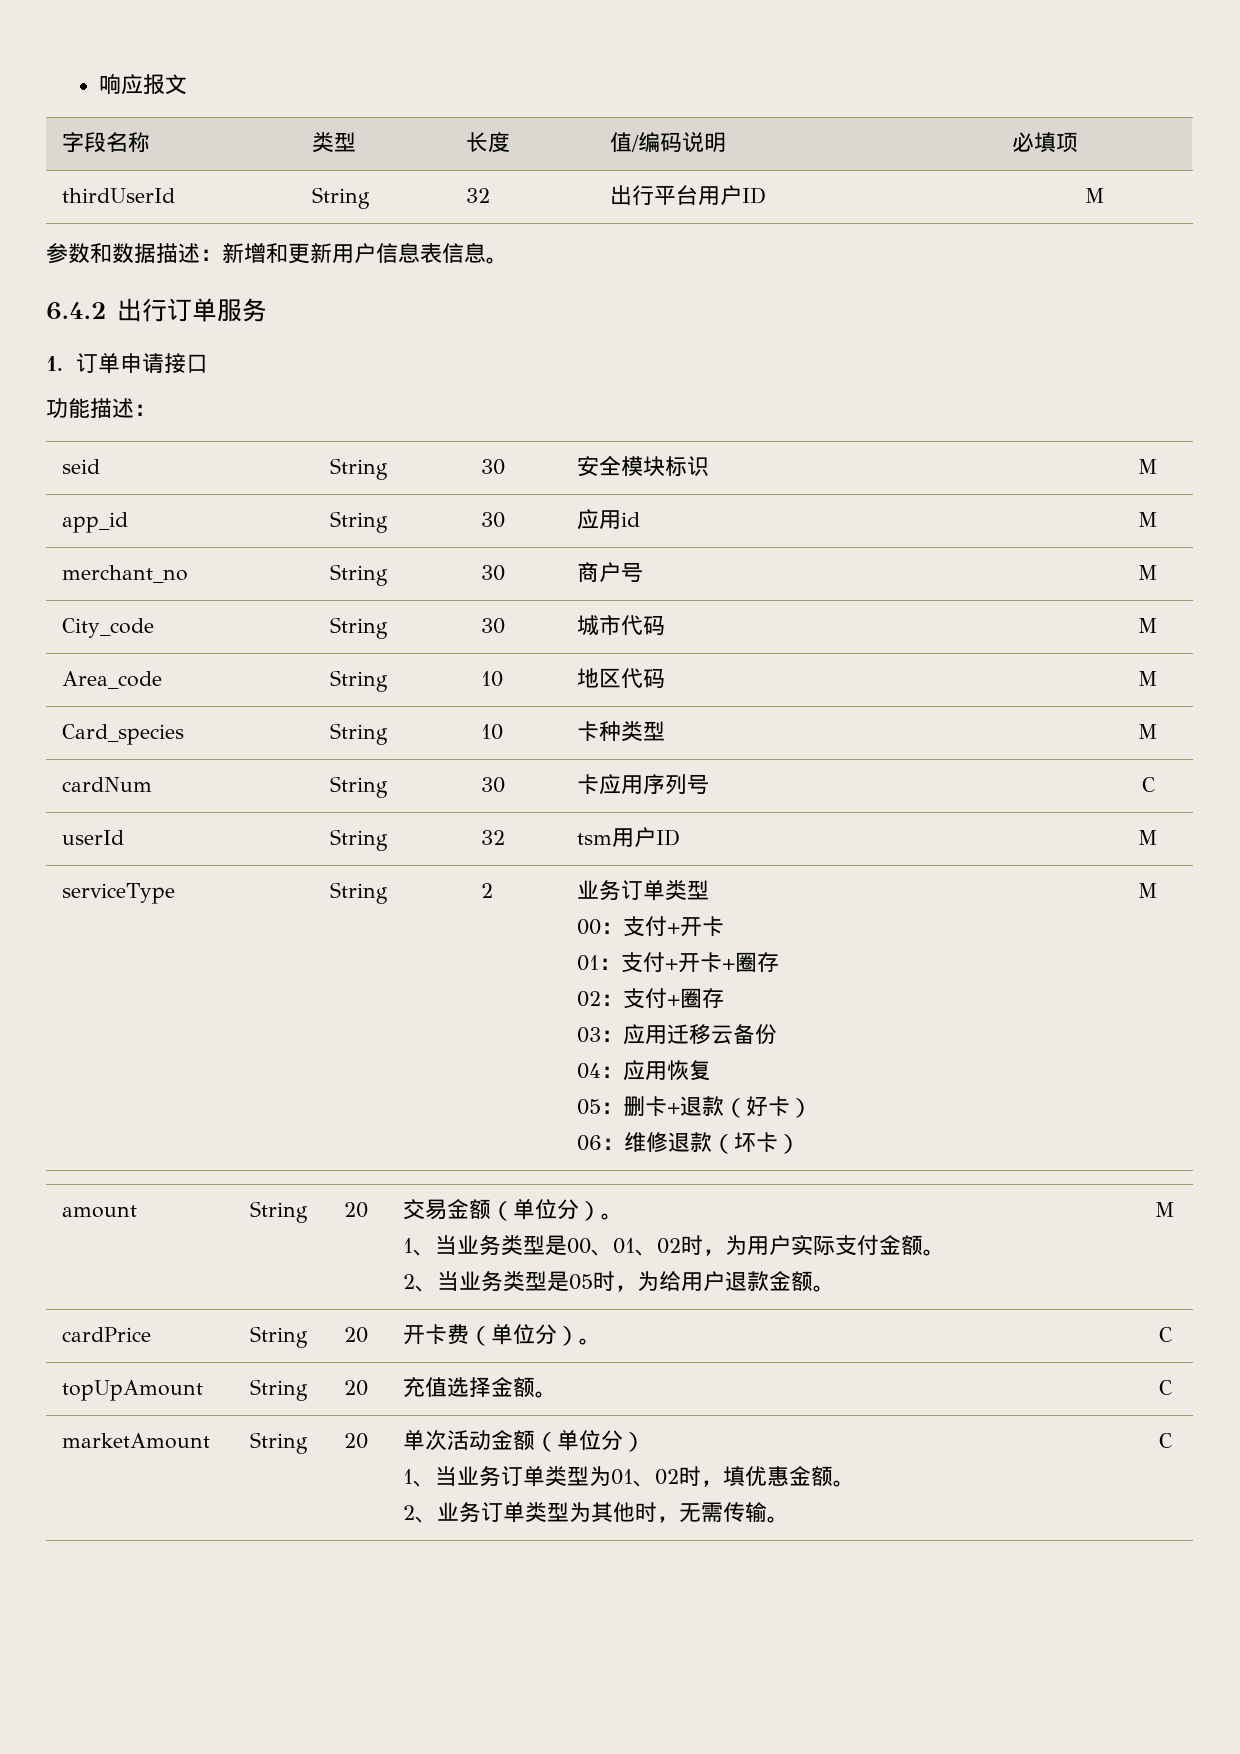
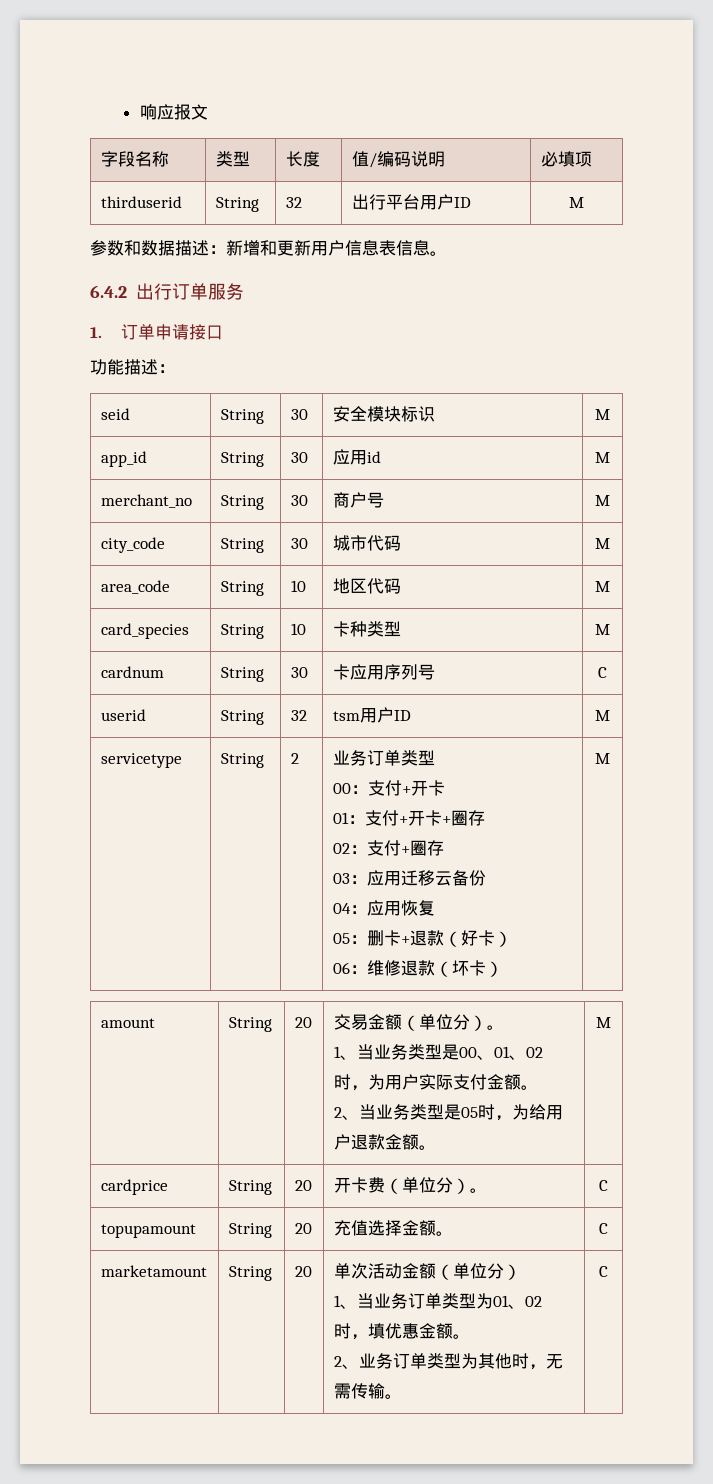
[61,188,175,203] thirdUserId -> [100,196,182,208] thirduserid
[61,618,154,638] City_code -> [100,537,165,553] city_code
[61,671,162,689] Area_code -> [100,580,170,594] area_code
[61,724,184,745] Card_species -> [100,623,189,639] card_species
[61,777,152,792] cardNum -> [100,666,164,678] cardnum
[61,830,124,845] userId -> [100,709,146,721] userid
[61,883,175,904] serviceType -> [100,753,182,768] servicetype
[61,1327,151,1342] cardPrice -> [100,1179,168,1195] cardprice
[61,1380,203,1401] topUpAmount -> [100,1224,196,1238] topupamount
[61,1433,210,1449] marketAmount -> [100,1265,207,1277] marketamount

